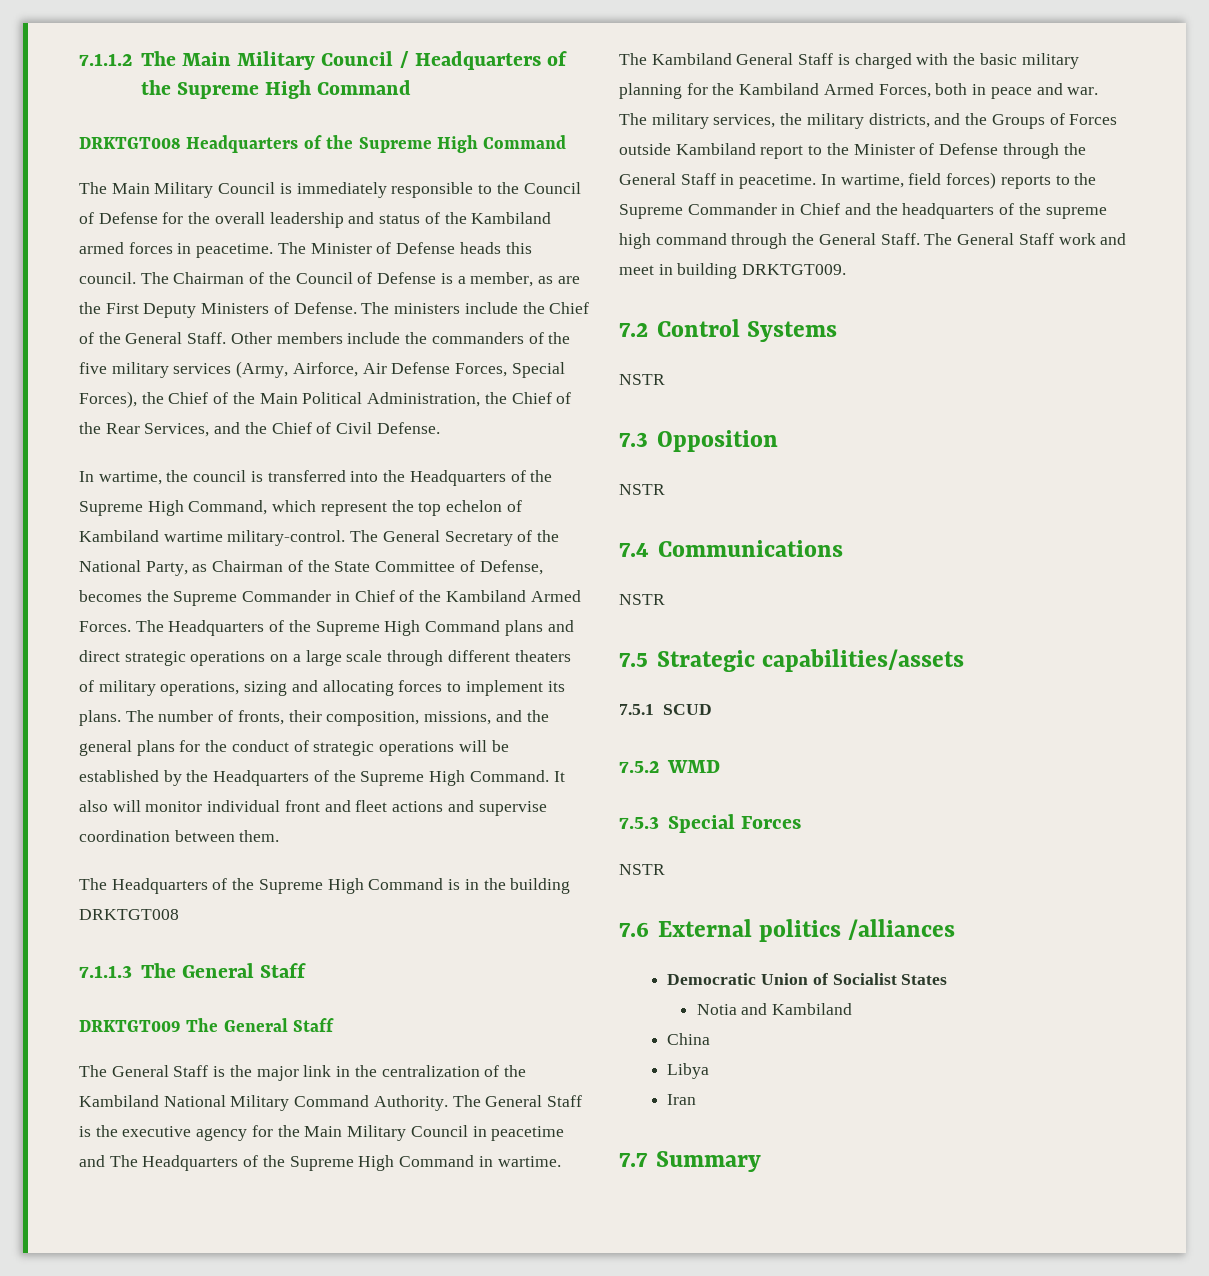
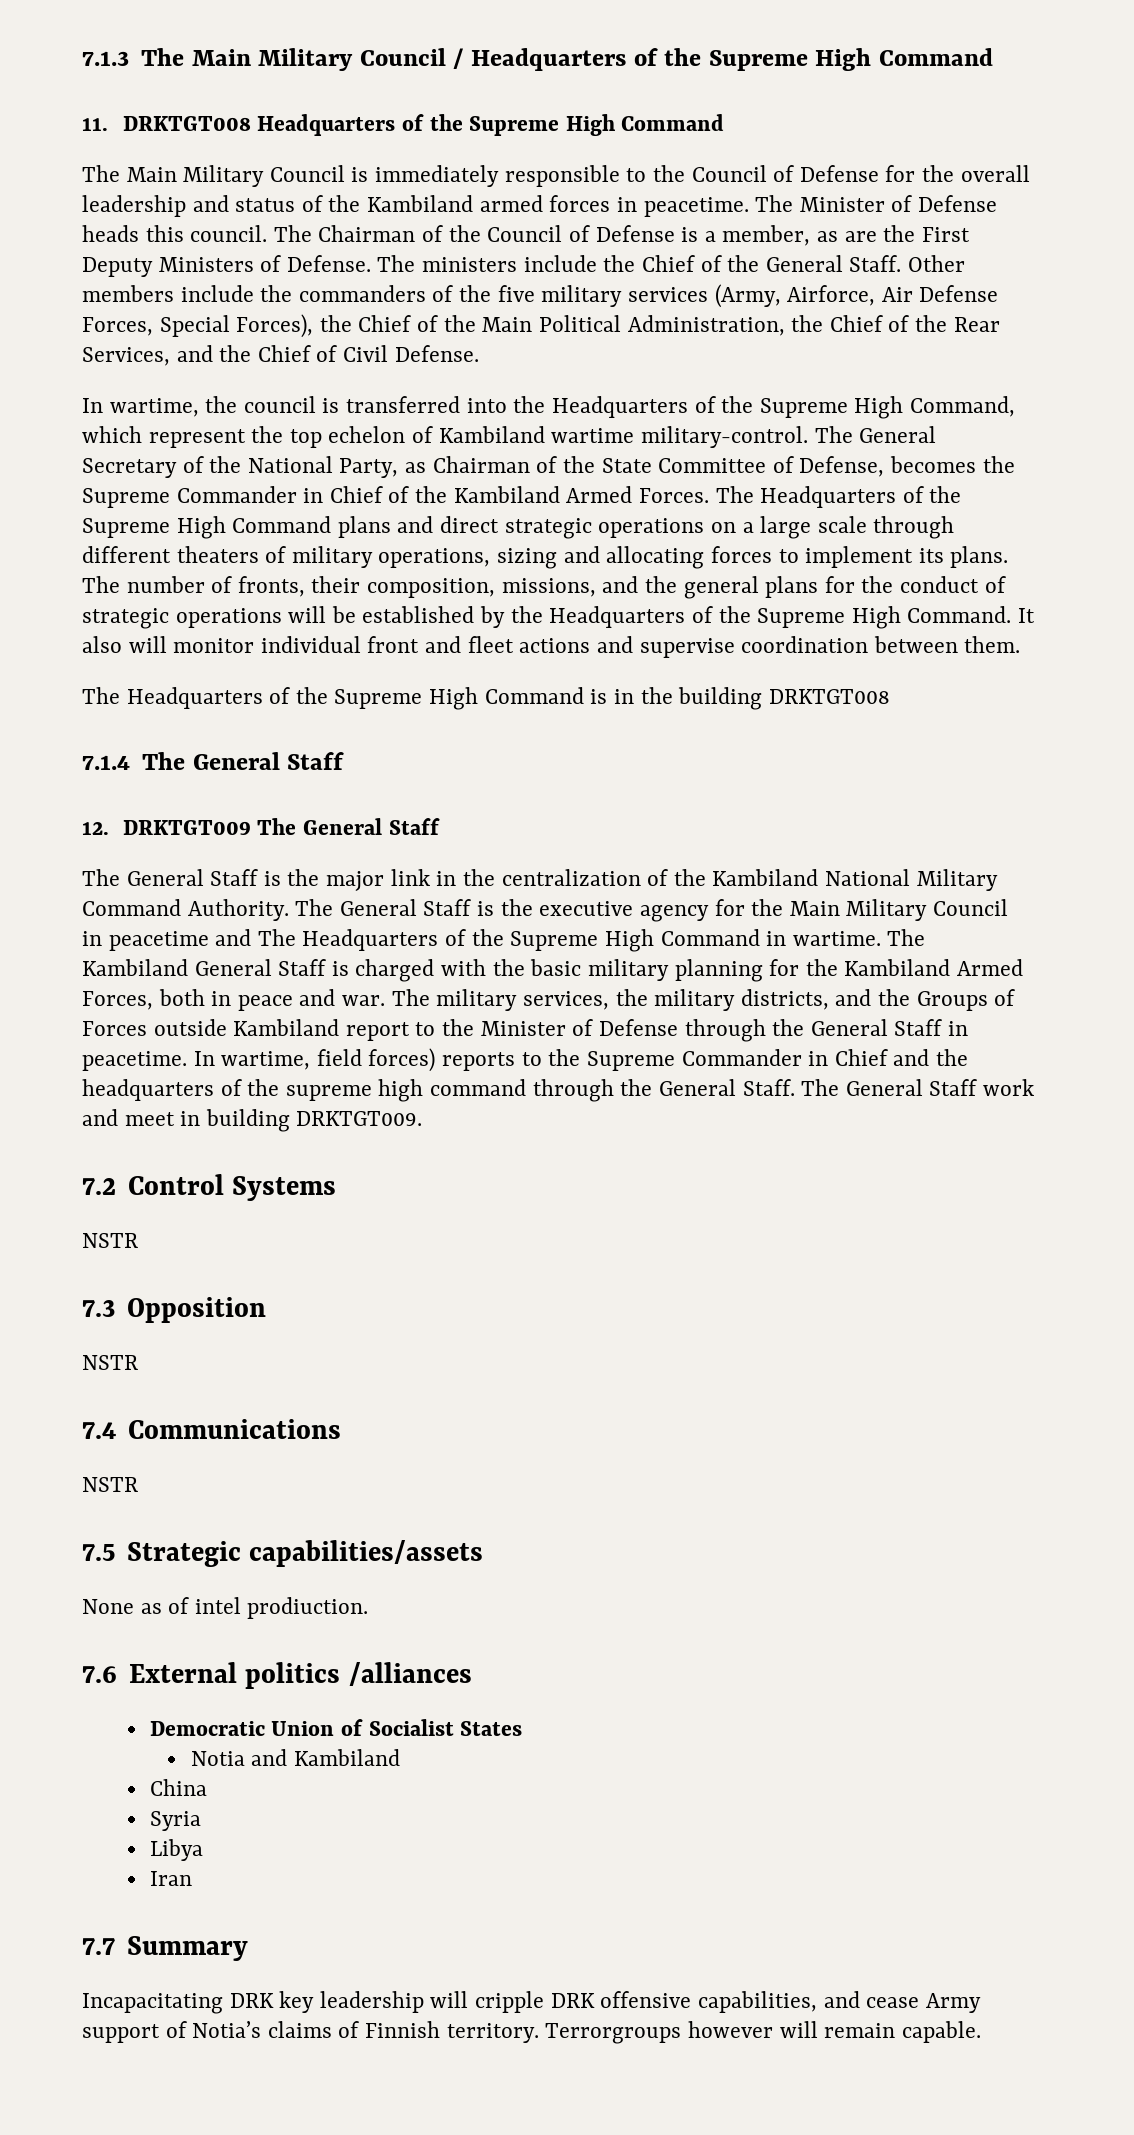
[79,53,132,66] 7.1.1.2 -> [82,51,129,66] 7.1.3
(412, 87) none -> [82,118,108,131] 11.
[79,963,307,978] 7.1.1.3 The General Staff // -> [82,752,345,770] [82,822,109,835] 7.1.4 The General Staff // 12.
[619,704,712,715] [619,760,720,773] [619,814,801,833] [619,864,665,875] 7.5.1 SCUD // 7.5.2 WMD // 7.5.3 Special Forces // NSTR -> [82,1597,369,1619] None as of intel prodiuction.
(711, 1039) none -> [149,1811,201,1831] // Syria
(761, 1161) none -> [82,1991,981,2014] [82,2021,981,2044] // Incapacitating DRK key leadership will cripple DRK offensive capabilities, and cease Army support of Notia’s claims of Finnish territory. Terrorgroups however will remain capable.

